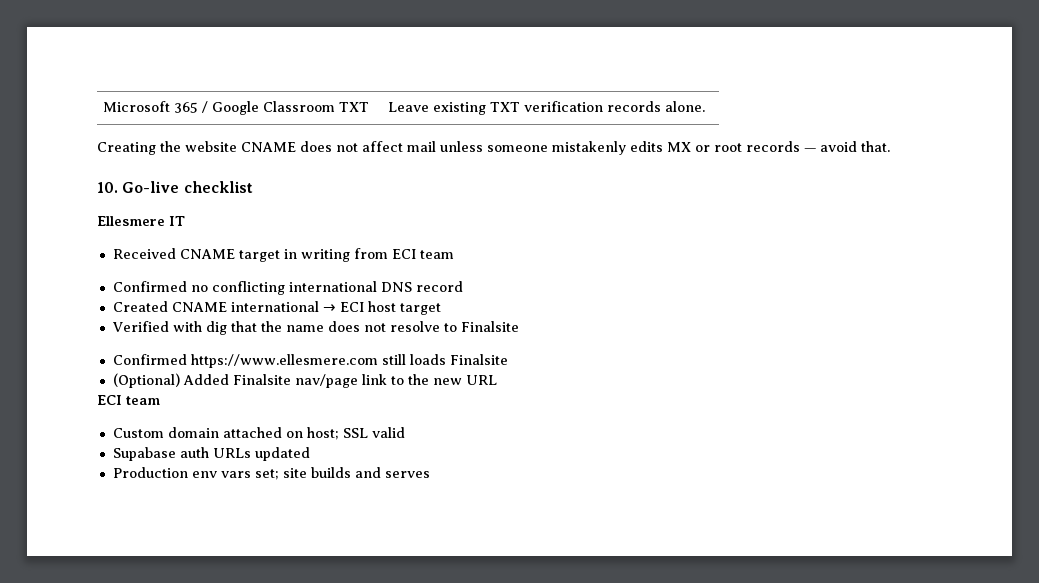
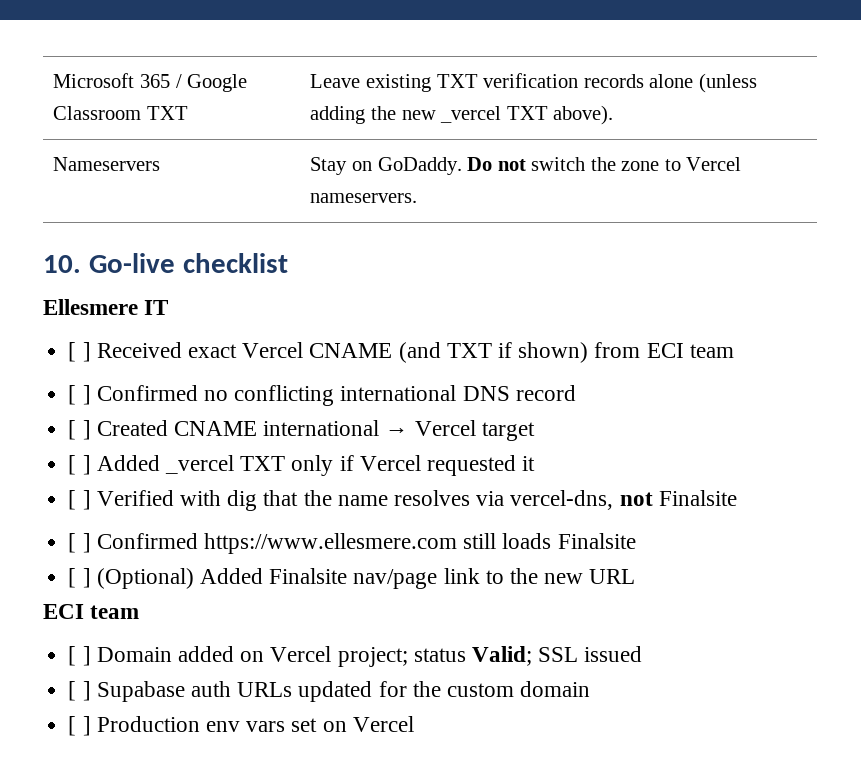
[665,101,706,112] [97,141,890,155] alone. // Creating the website CNAME does not affect mail unless someone mistakenly edits MX or root records — avoid that. -> [649,73,757,93] [310,105,614,125] [53,157,161,171] [310,157,742,175] [310,193,418,203] alone (unless adding the new _vercel TXT above). // Nameservers | Stay on GoDaddy. Do not switch the zone to Vercel nameservers.
[112,248,350,262] Received CNAME target in writing -> [68,342,589,363] [ ] Received exact Vercel CNAME (and TXT if shown)
(454, 254) none -> [68,385,91,405] [ ]
(463, 286) none -> [68,420,91,440] [ ]
[339,301,396,312] ECI host -> [414,420,476,436] Vercel
(441, 309) none -> [68,455,536,476] [68,490,91,510] [ ] Added _vercel TXT only if Vercel requested it // [ ]
[327,321,519,332] does not resolve to Finalsite // -> [393,490,737,510] [68,533,91,553] resolves via vercel-dns, not Finalsite // [ ]
(508, 359) none -> [68,568,91,588] [ ]
[112,427,405,440] [112,447,310,461] [112,467,430,480] Custom domain attached on host; SSL valid // Supabase auth URLs updated // Production env vars set; site builds and serves -> [68,646,643,667] [68,681,591,702] [68,716,414,736] [ ] Domain added on Vercel project; status Valid; SSL issued // [ ] Supabase auth URLs updated for the custom domain // [ ] Production env vars set on Vercel

